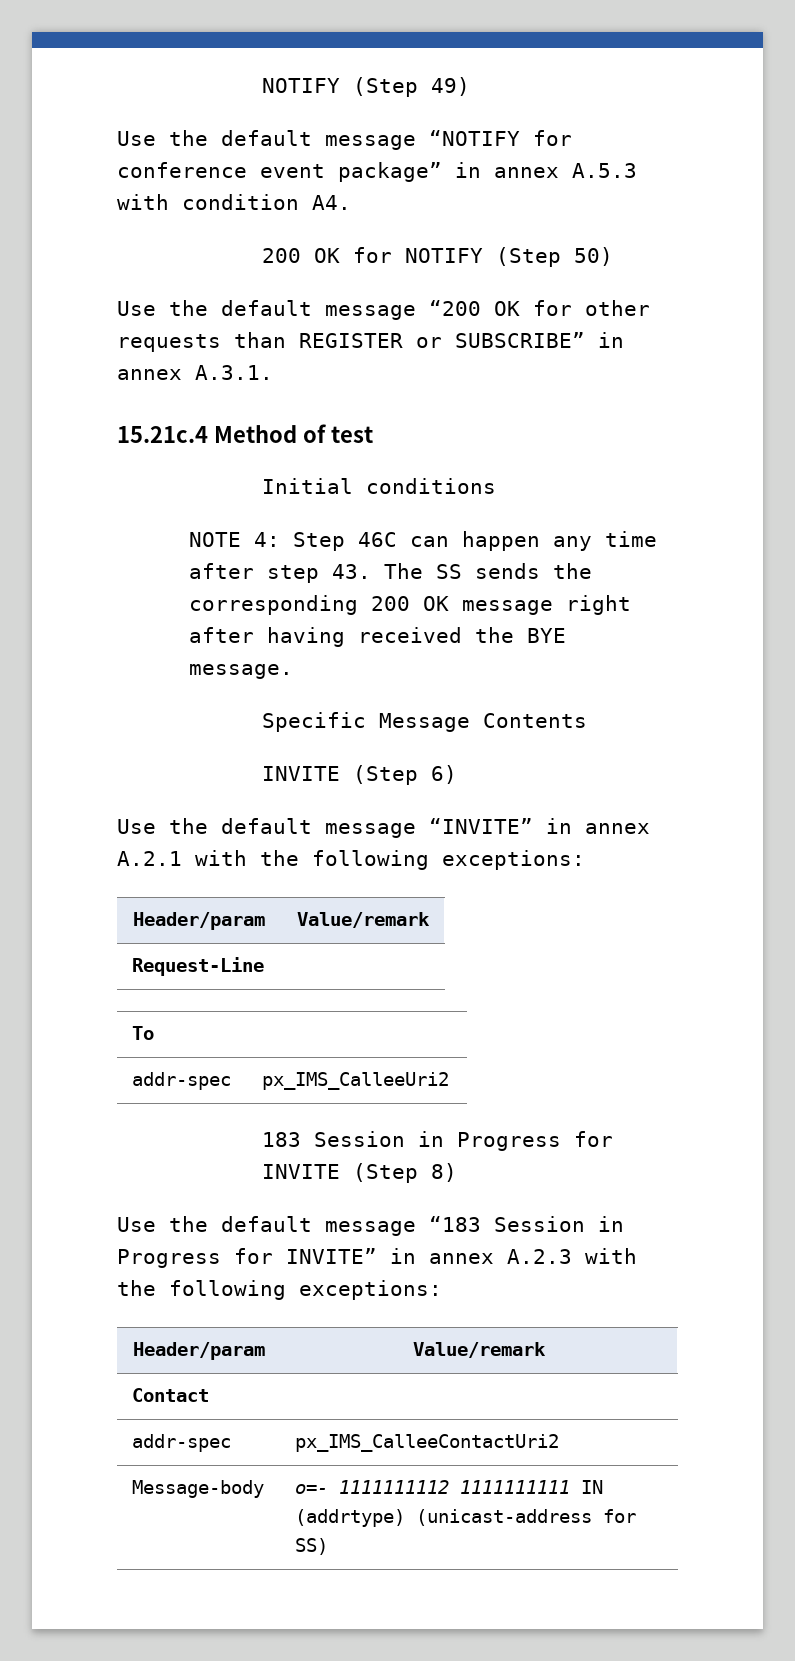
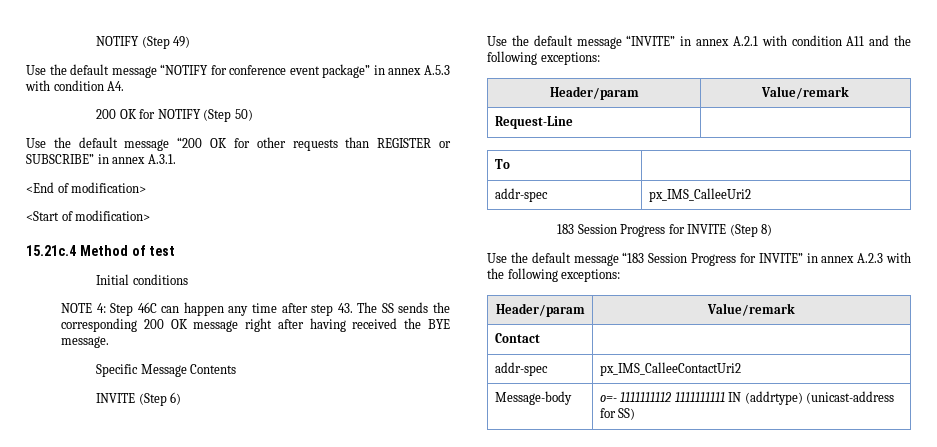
(273, 372) none -> [26,182,147,193] [26,210,151,221] // <End of modification> // <Start of modification>
(247, 858) none -> [791,35,890,46] condition A11 and
[417,1131,444,1147] in -> (617, 229) none
[598,1216,624,1232] in -> (688, 258) none

